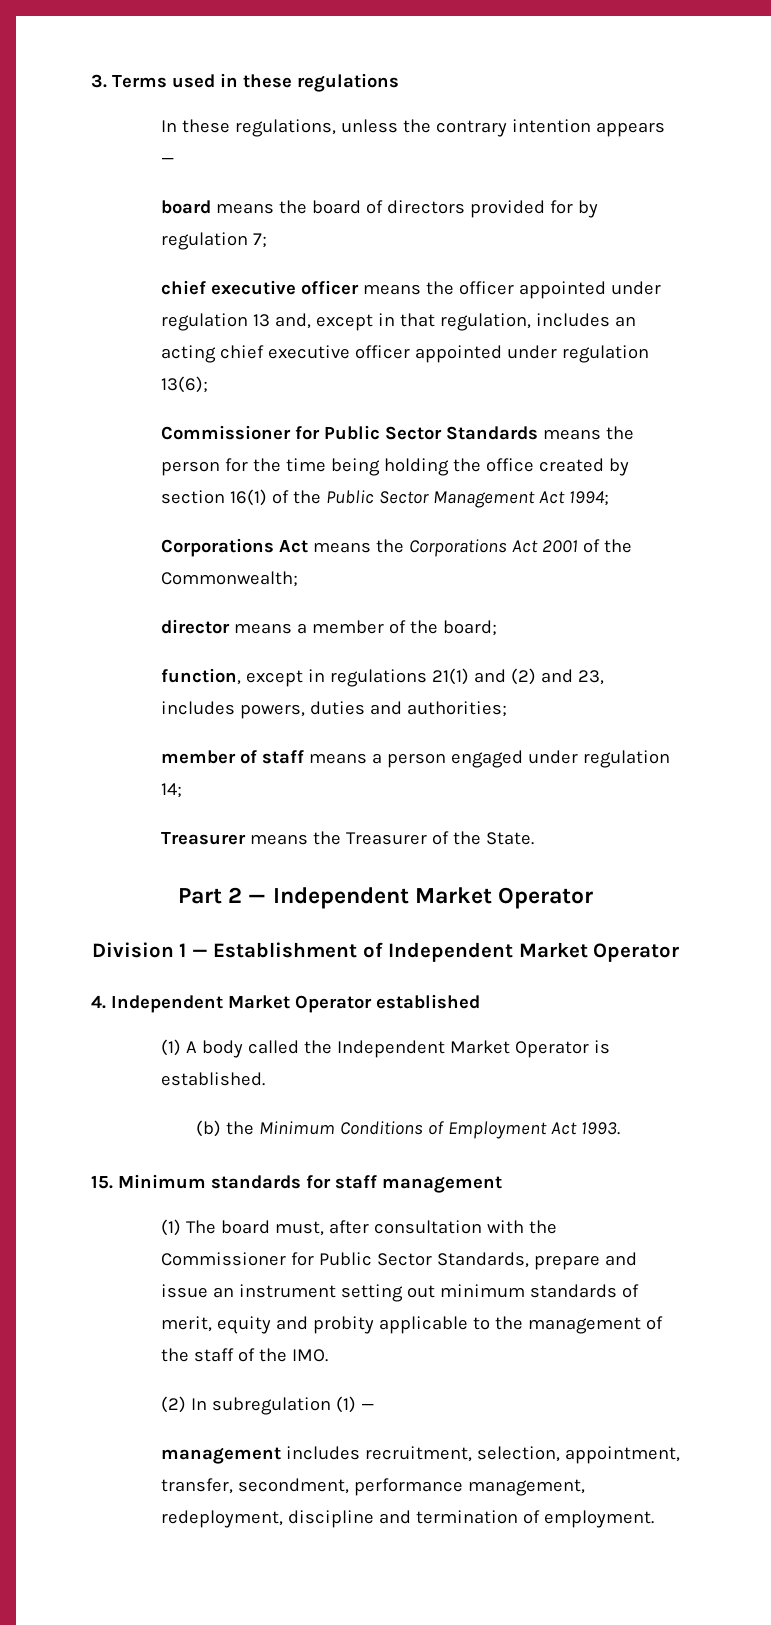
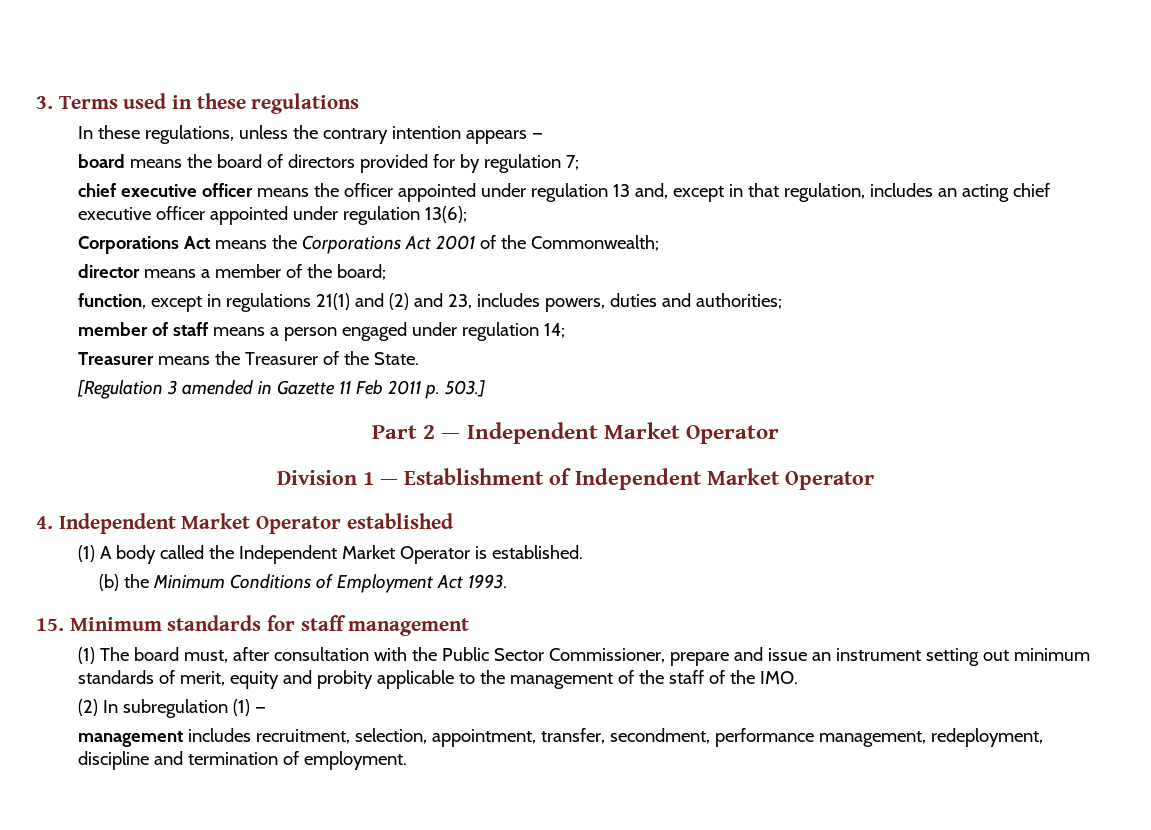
[160,425,634,440] [160,458,629,476] [160,489,609,508] // Commissioner for Public Sector Standards means the person for the time being holding the office created by section 16(1) of the Public Sector Management Act 1994; -> (467, 214) none
(534, 838) none -> [76,380,485,399] // [Regulation 3 amended in Gazette 11 Feb 2011 p. 503.]
[160,1252,529,1268] Commissioner for Public Sector Standards, -> [441,647,665,663] Public Sector Commissioner,

